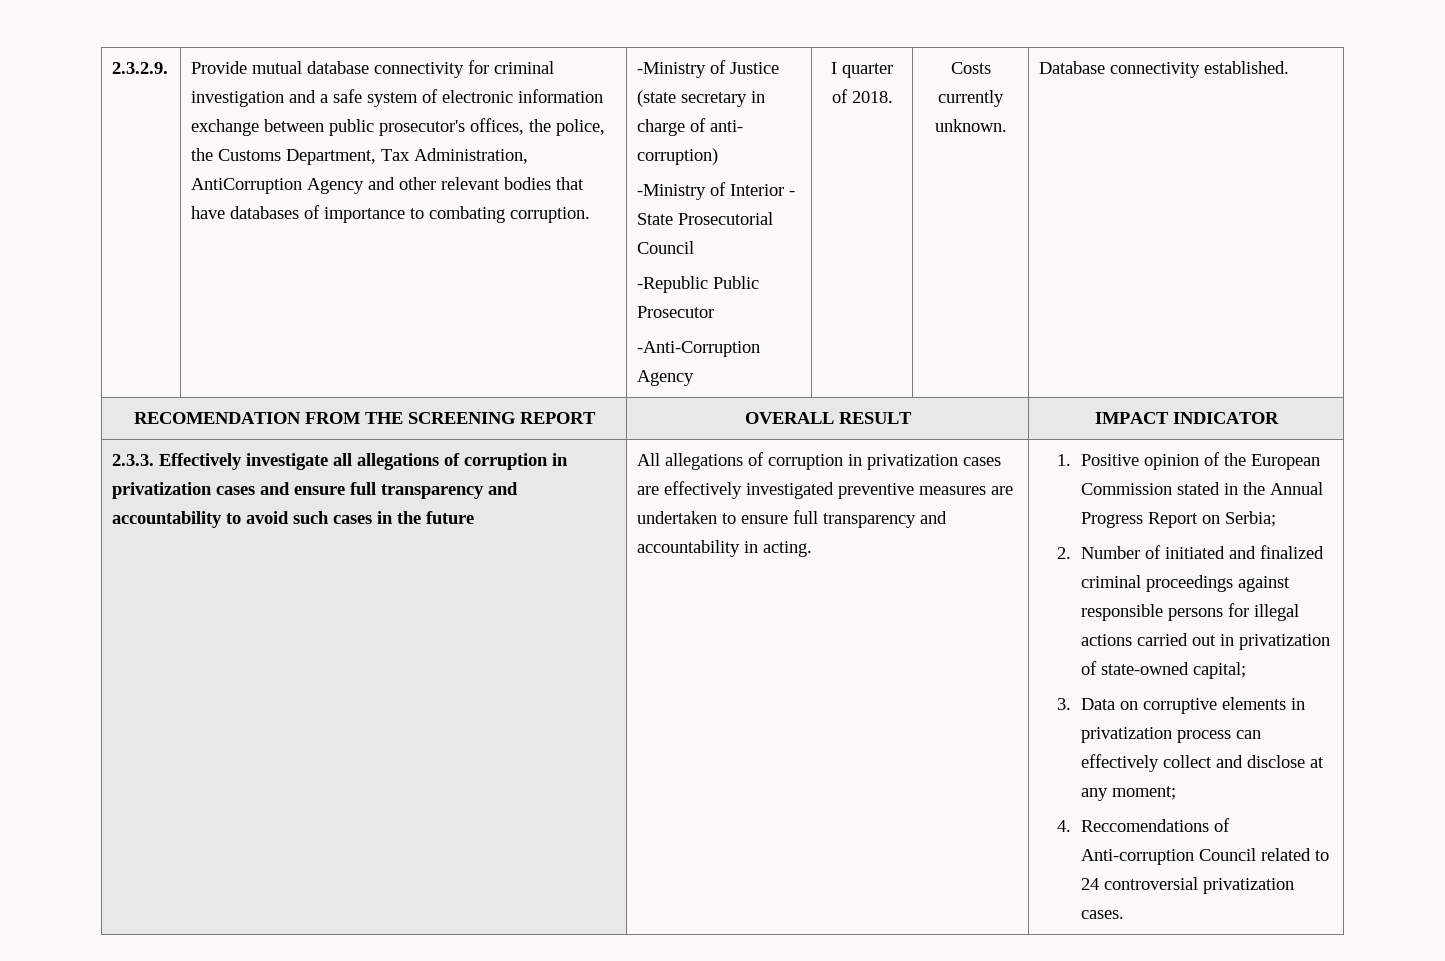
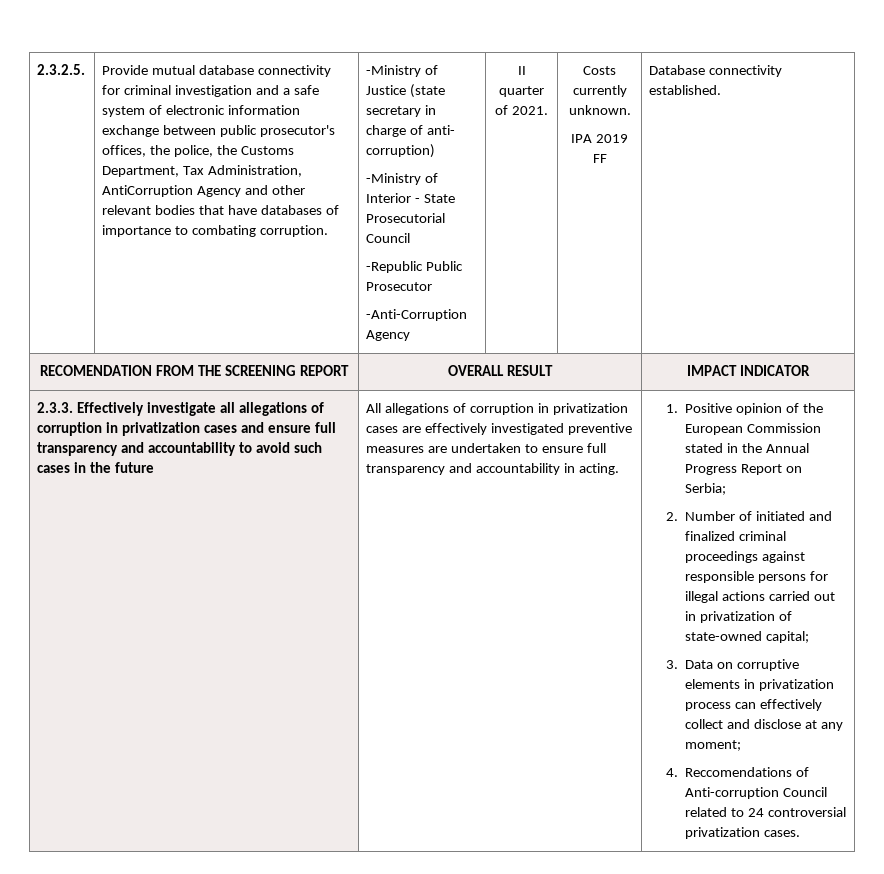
[112,62,169,74] 2.3.2.9. -> [37,64,86,75] 2.3.2.5.
[831,62,837,74] I -> [517,66,526,75] II
[851,91,893,103] 2018. -> [511,106,548,115] 2021.
(1007, 125) none -> [571,134,628,143] [592,154,607,163] // IPA 2019 FF

